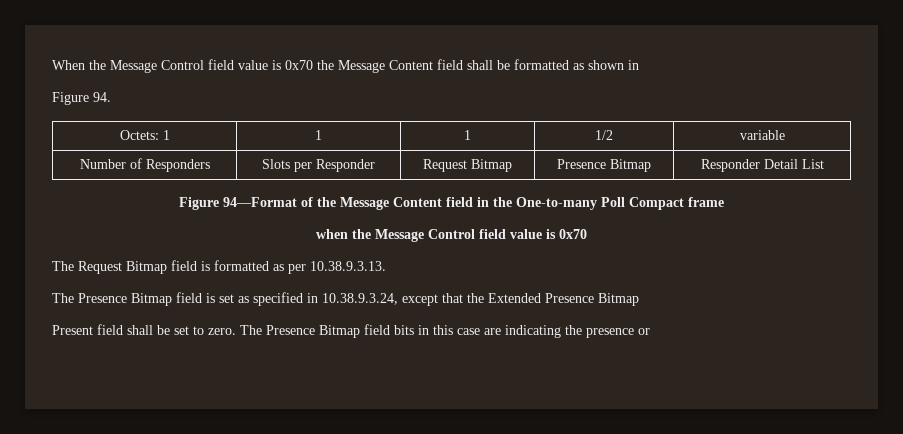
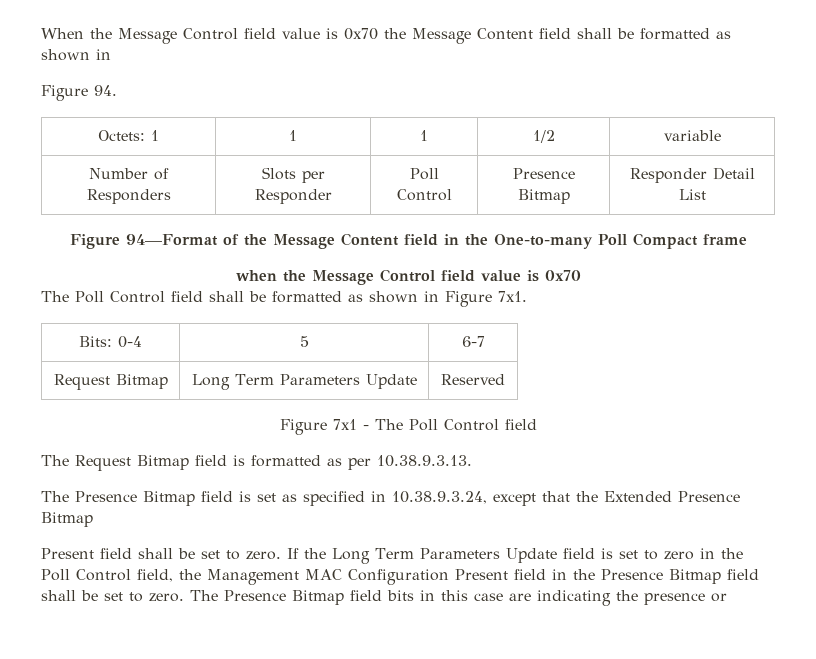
[423,159,512,172] Request Bitmap -> [409,168,439,180] [396,189,452,201] Poll Control
(587, 234) none -> [41,291,527,307] [79,336,142,348] [299,336,309,347] [461,336,485,347] [53,374,168,390] [191,374,417,390] [441,374,506,385] [279,419,537,435] // The Poll Control field shall be formatted as shown in Figure 7x1. // Bits: 0-4 | 5 | 6-7 // Request Bitmap | Long Term Parameters Update | Reserved // Figure 7x1 - The Poll Control field
(236, 331) none -> [287,548,743,564] [41,569,759,585] [41,590,184,602] If the Long Term Parameters Update field is set to zero in the Poll Control field, the Management MAC Configuration Present field in the Presence Bitmap field shall be set to zero.

